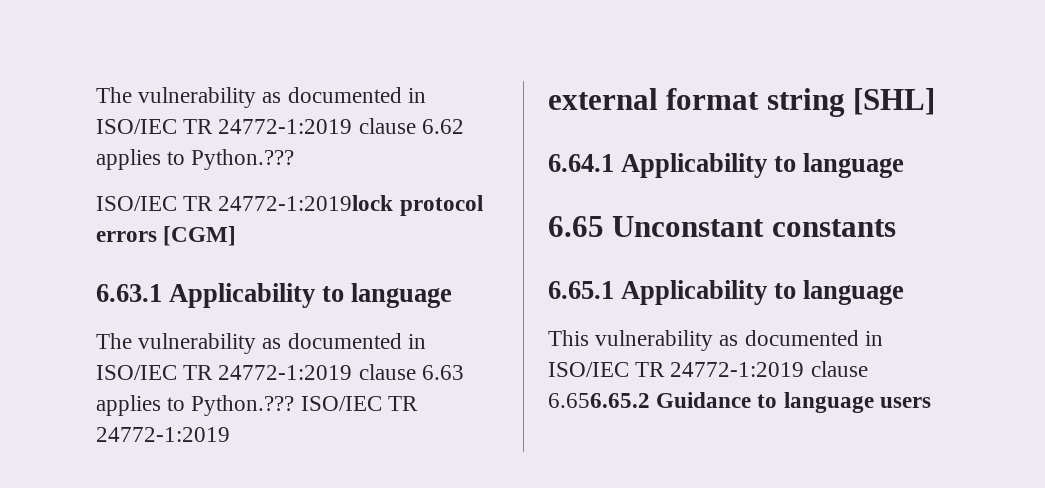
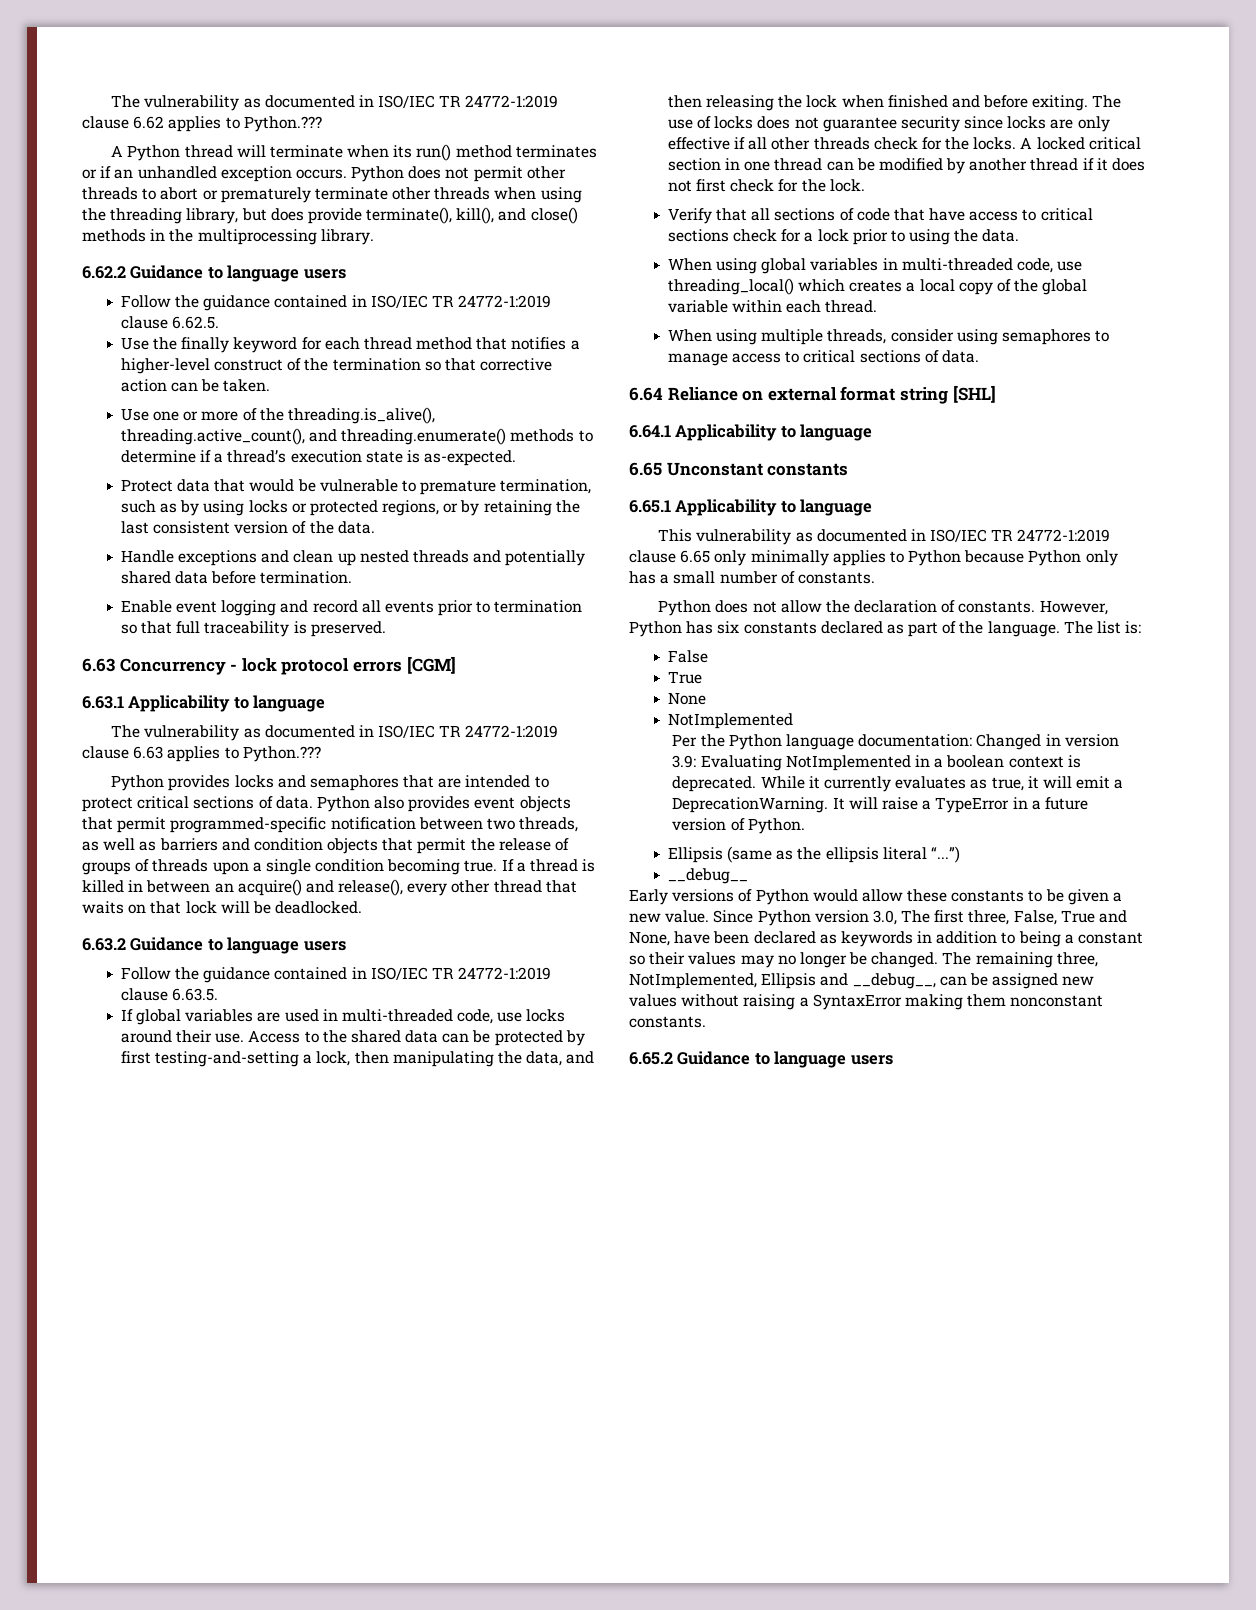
[96,195,394,211] ISO/IEC TR 24772-1:2019lock -> [111,144,597,161] [82,166,566,182] [82,187,582,203] [82,207,578,224] [82,229,374,245] [82,265,346,282] [120,295,552,311] [120,316,219,329] [120,337,580,353] [120,358,553,374] [120,379,271,392] [120,407,435,424] [120,428,593,445] [120,450,517,466] [120,479,592,495] [120,500,580,516] [120,521,375,534] [120,550,586,566] [120,571,353,584] [120,600,583,616] [120,621,386,637] [82,658,277,675] A Python thread will terminate when its run() method terminates or if an unhandled exception occurs. Python does not permit other threads to abort or prematurely terminate other threads when using the threading library, but does provide terminate(), kill(), and close() methods in the multiprocessing library. // 6.62.2 Guidance to language users // Follow the guidance contained in ISO/IEC TR 24772-1:2019 clause 6.62.5. // Use the finally keyword for each thread method that notifies a higher-level construct of the termination so that corrective action can be taken. // Use one or more of the threading.is_alive(), threading.active_count(), and threading.enumerate() methods to determine if a thread’s execution state is as-expected. // Protect data that would be vulnerable to premature termination, such as by using locks or protected regions, or by retaining the last consistent version of the data. // Handle exceptions and clean up nested threads and potentially shared data before termination. // Enable event logging and record all events prior to termination so that full traceability is preserved. // 6.63 Concurrency - lock
[300,396,418,411] [96,427,230,442] ISO/IEC TR 24772-1:2019 // -> [111,775,549,791] [82,796,571,812] [82,817,579,833] [82,838,570,854] [82,859,596,875] [82,879,577,896] [82,901,363,914] [82,937,346,954] [120,967,552,983] [120,988,218,1001] [120,1009,566,1025] [120,1030,585,1046] [120,1051,595,1067] [667,95,1122,111] [667,116,1110,132] [667,137,1141,150] [667,158,1145,174] [667,179,865,192] [667,208,1093,224] [667,229,1020,245] [667,258,1083,274] [667,278,1088,295] [667,300,878,313] [667,329,1110,345] [667,350,979,366] [629,387,764,401] // Python provides locks and semaphores that are intended to protect critical sections of data. Python also provides event objects that permit programmed-specific notification between two threads, as well as barriers and condition objects that permit the release of groups of threads upon a single condition becoming true. If a thread is killed in between an acquire() and release(), every other thread that waits on that lock will be deadlocked. // 6.63.2 Guidance to language users // Follow the guidance contained in ISO/IEC TR 24772-1:2019 clause 6.63.5. // If global variables are used in multi-threaded code, use locks around their use. Access to the shared data can be protected by first testing-and-setting a lock, then manipulating the data, and then releasing the lock when finished and before exiting. The use of locks does not guarantee security since locks are only effective if all other threads check for the locks. A locked critical section in one thread can be modified by another thread if it does not first check for the lock. // Verify that all sections of code that have access to critical sections check for a lock prior to using the data. // When using global variables in multi-threaded code, use threading_local() which creates a local copy of the global variable within each thread. // When using multiple threads, consider using semaphores to manage access to critical sections of data. // 6.64 Reliance on
[548,393,650,408] 6.656.65.2 -> [680,550,1118,566] [629,571,875,584] [658,600,1108,616] [629,621,1142,637] [667,650,708,663] [667,671,702,684] [667,692,706,705] [667,713,793,729] [672,734,1119,750] [672,755,1081,771] [672,776,1124,792] [672,797,1088,813] [672,818,805,834] [667,846,960,863] [667,868,748,884] [629,889,1123,905] [629,910,1128,926] [629,931,1144,947] [629,952,1098,968] [629,973,1095,989] [629,994,1104,1010] [629,1016,706,1028] [629,1052,673,1065] 6.65 only minimally applies to Python because Python only has a small number of constants. // Python does not allow the declaration of constants. However, Python has six constants declared as part of the language. The list is: // False // True // None // NotImplemented // Per the Python language documentation: Changed in version 3.9: Evaluating NotImplemented in a boolean context is deprecated. While it currently evaluates as true, it will emit a DeprecationWarning. It will raise a TypeError in a future version of Python. // Ellipsis (same as the ellipsis literal “...”) // __debug__ // Early versions of Python would allow these constants to be given a new value. Since Python version 3.0, The first three, False, True and None, have been declared as keywords in addition to being a constant so their values may no longer be changed. The remaining three, NotImplemented, Ellipsis and __debug__, can be assigned new values without raising a SyntaxError making them nonconstant constants. // 6.65.2

